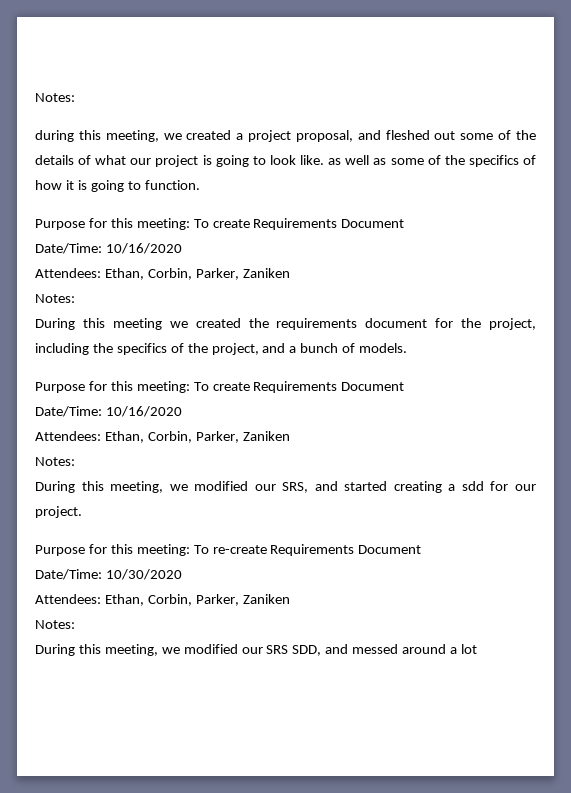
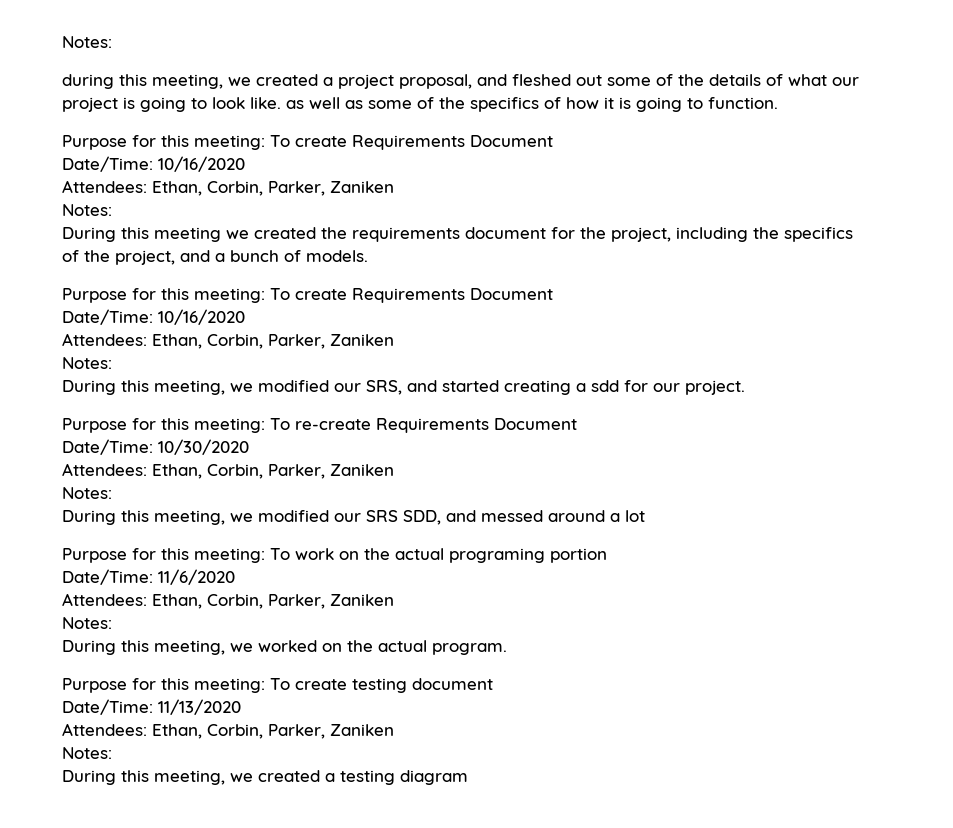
(477, 649) none -> [62,548,607,563] [62,569,235,585] [62,593,394,609] [62,617,112,629] [62,640,507,655] [62,678,493,693] [62,699,241,715] [62,723,394,739] [62,747,112,759] [62,770,468,785] // Purpose for this meeting: To work on the actual programing portion // Date/Time: 11/6/2020 // Attendees: Ethan, Corbin, Parker, Zaniken // Notes: // During this meeting, we worked on the actual program. // Purpose for this meeting: To create testing document // Date/Time: 11/13/2020 // Attendees: Ethan, Corbin, Parker, Zaniken // Notes: // During this meeting, we created a testing diagram

